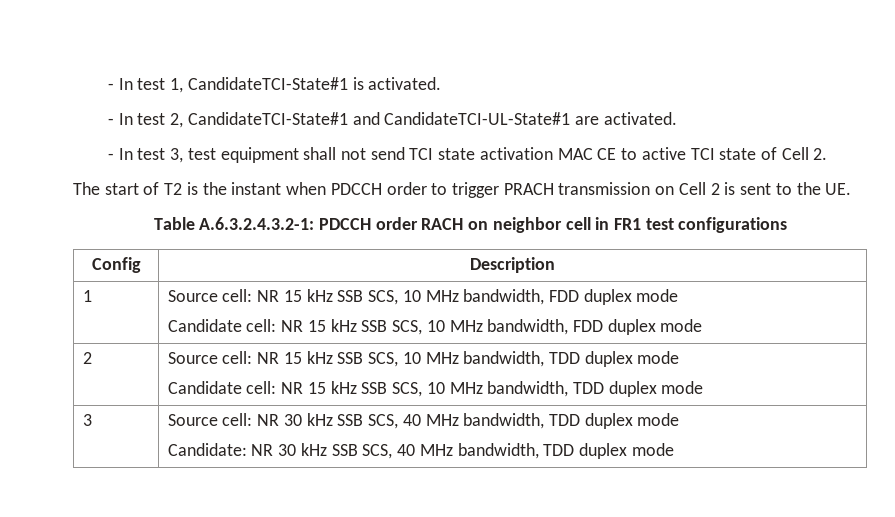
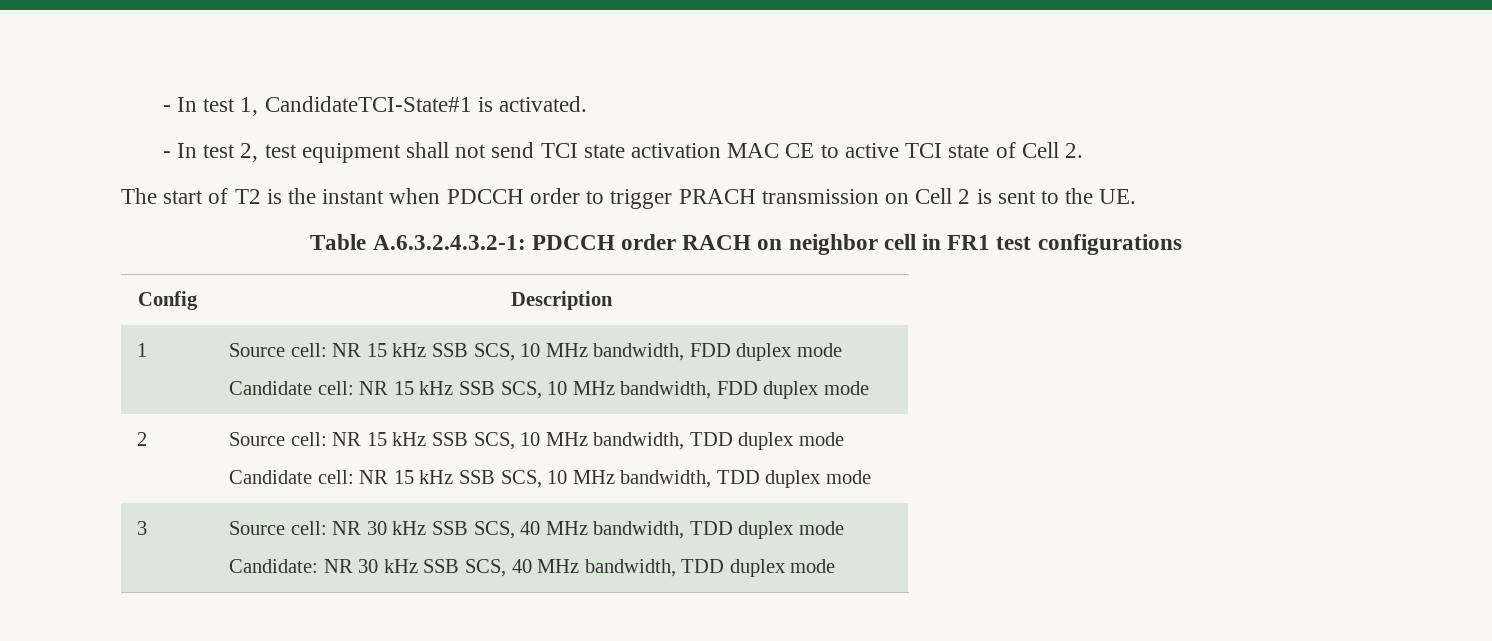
[187,112,677,125] [107,148,184,163] CandidateTCI-State#1 and CandidateTCI-UL-State#1 are activated. // - In test 3, -> (259, 152) none

